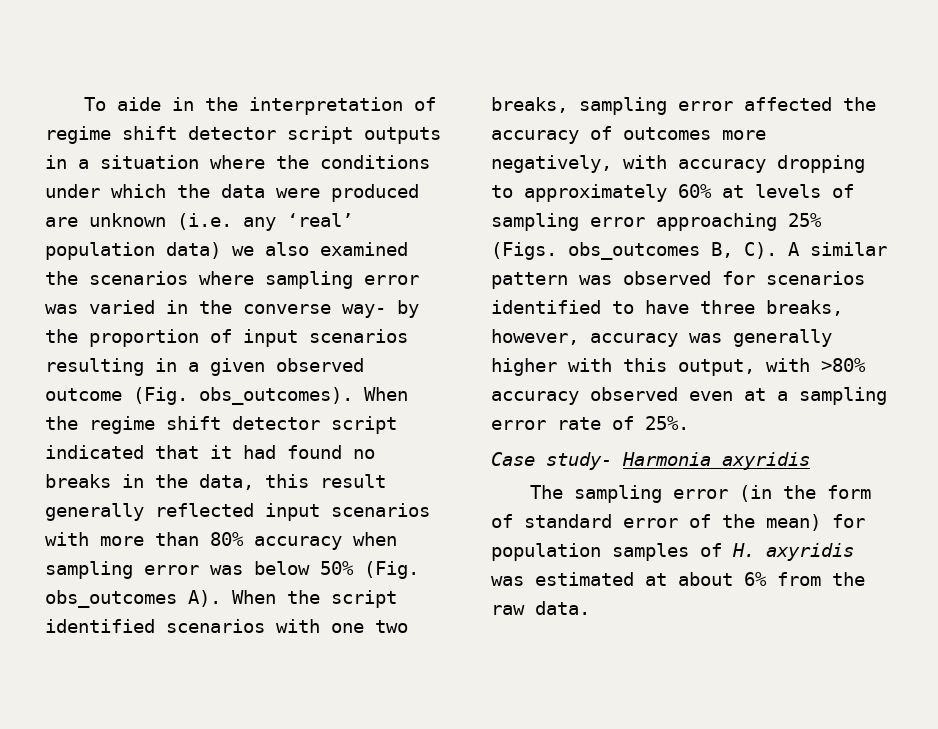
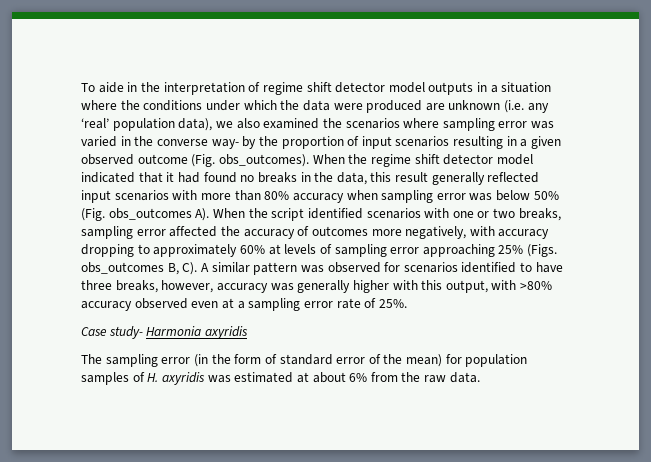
[287,126,353,144] script -> [388,82,425,93] model
[166,242,221,259] data) -> [178,118,213,131] data),
[331,416,397,434] script -> [496,154,533,165] model
(364, 628) none -> [477,211,490,218] or

